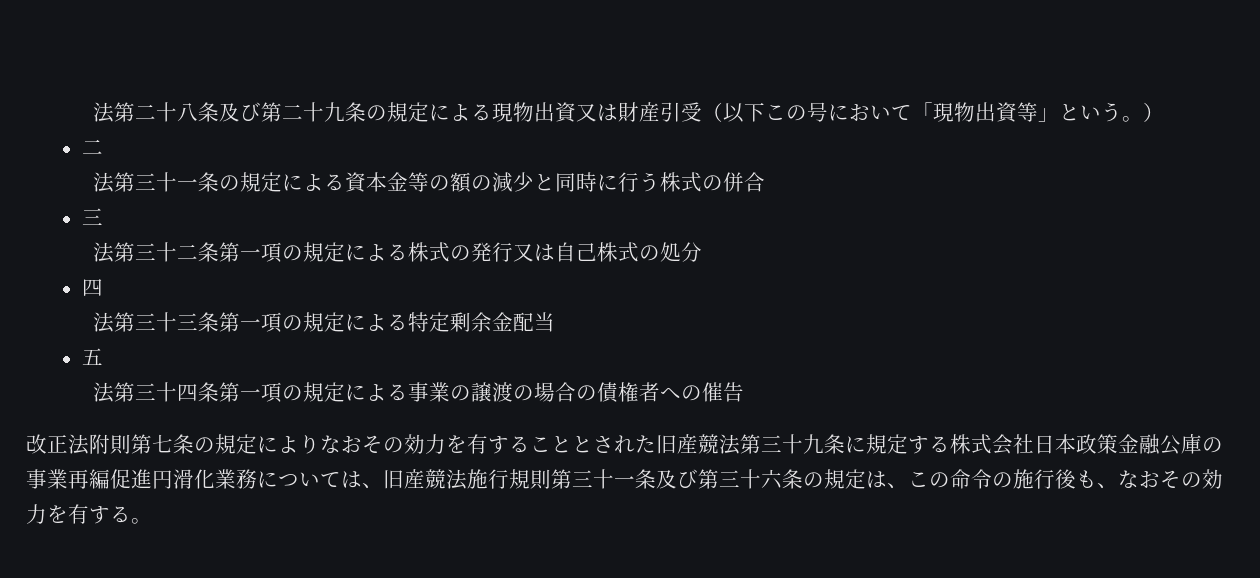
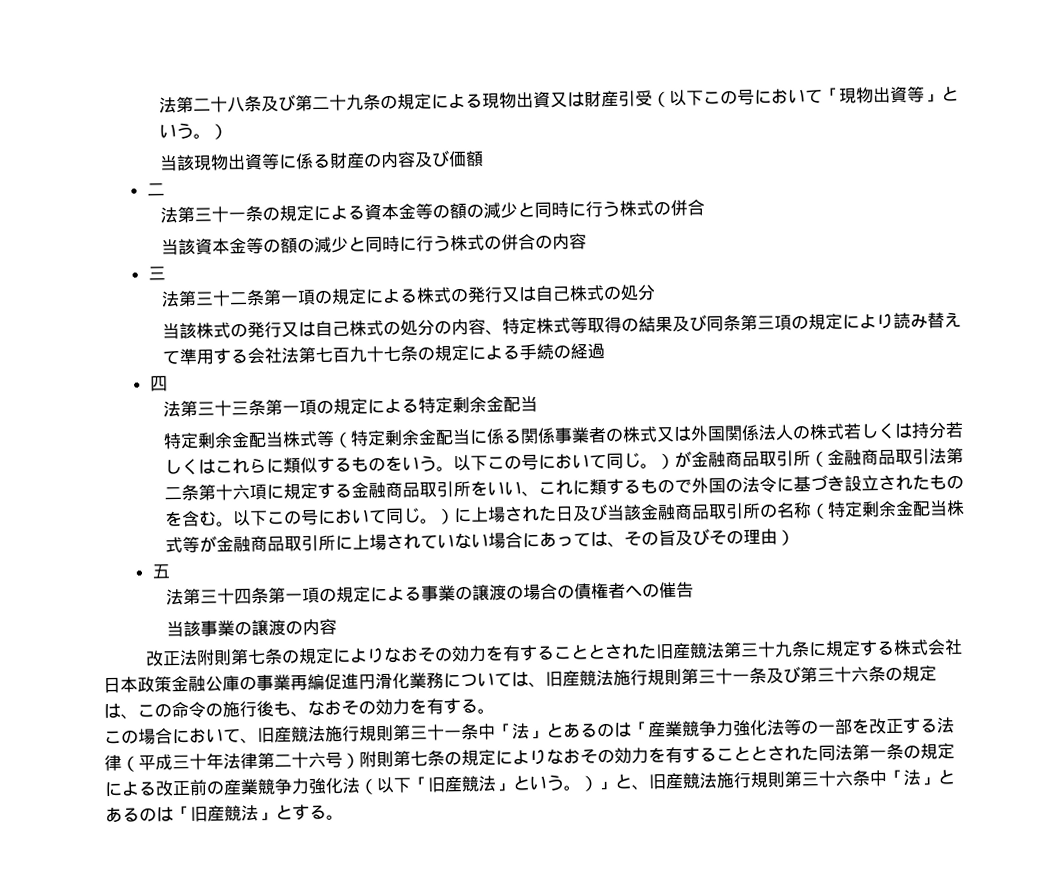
(1164, 112) none -> [158,150,484,172] // 当該現物出資等に係る財産の内容及び価額
(765, 182) none -> [160,233,587,256] // 当該資本金等の額の減少と同時に行う株式の併合の内容
(702, 252) none -> [161,311,962,340] [161,342,605,365] // 当該株式の発行又は自己株式の処分の内容、特定株式等取得の結果及び同条第三項の規定により読み替えて準用する会社法第七百九十七条の規定による手続の経過
(555, 322) none -> [162,421,964,450] [163,447,964,475] [163,474,964,501] [164,499,965,527] [164,528,795,554] // 特定剰余金配当株式等（特定剰余金配当に係る関係事業者の株式又は外国関係法人の株式若しくは持分若しくはこれらに類似するものをいう。以下この号において同じ。）が金融商品取引所（金融商品取引法第二条第十六項に規定する金融商品取引所をいい、これに類するもので外国の法令に基づき設立されたものを含む。以下この号において同じ。）に上場された日及び当該金融商品取引所の名称（特定剰余金配当株式等が金融商品取引所に上場されていない場合にあっては、その旨及びその理由）
(744, 392) none -> [165,618,337,638] // 当該事業の譲渡の内容
(152, 521) none -> [104,717,955,745] [104,743,955,772] [104,769,955,798] [105,804,344,824] // この場合において、旧産競法施行規則第三十一条中「法」とあるのは「産業競争力強化法等の一部を改正する法律（平成三十年法律第二十六号）附則第七条の規定によりなおその効力を有することとされた同法第一条の規定による改正前の産業競争力強化法（以下「旧産競法」という。）」と、旧産競法施行規則第三十六条中「法」とあるのは「旧産競法」とする。

